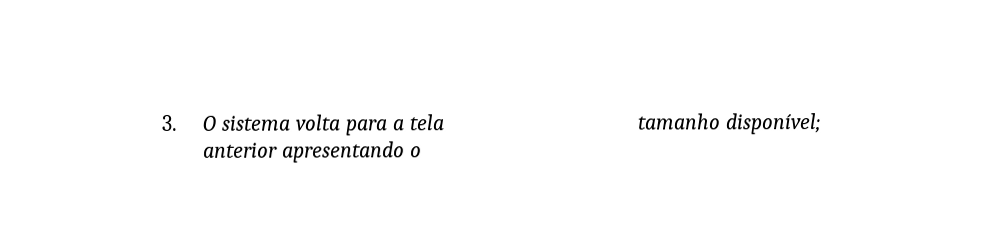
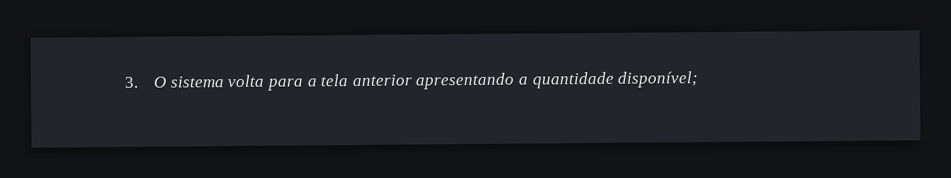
[410,146,423,158] [637,113,722,130] o tamanho -> [517,71,614,89] a quantidade

